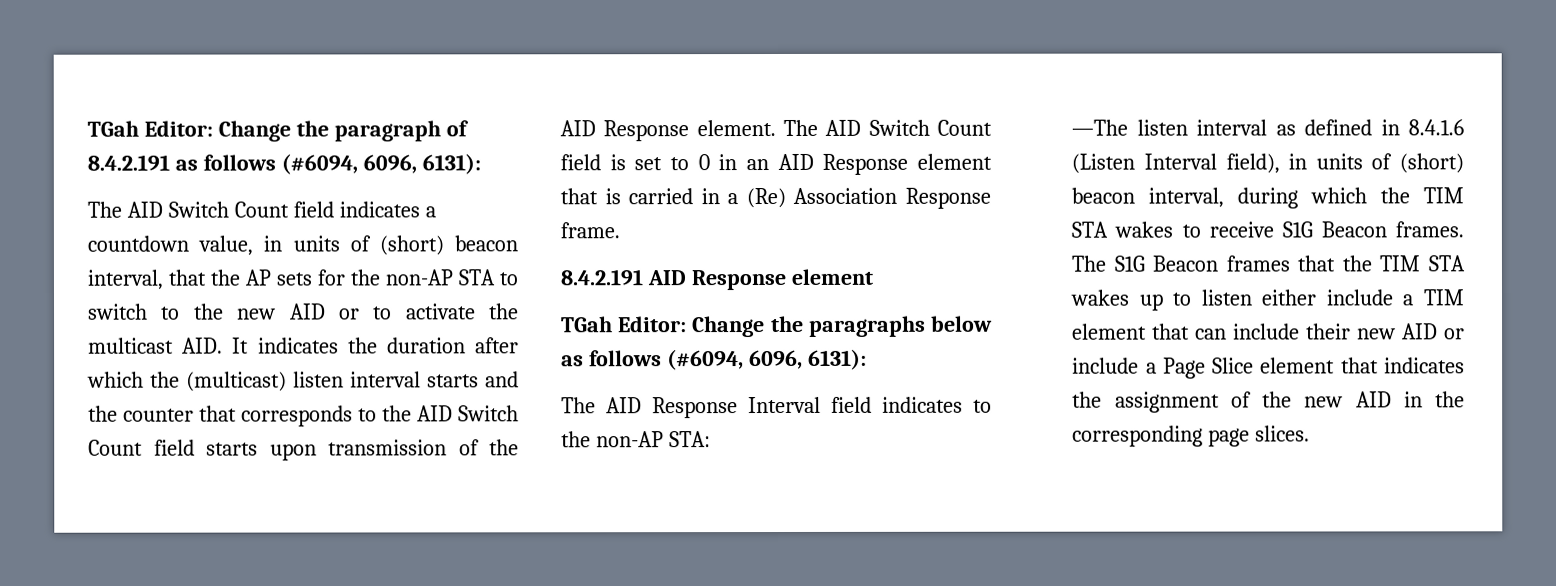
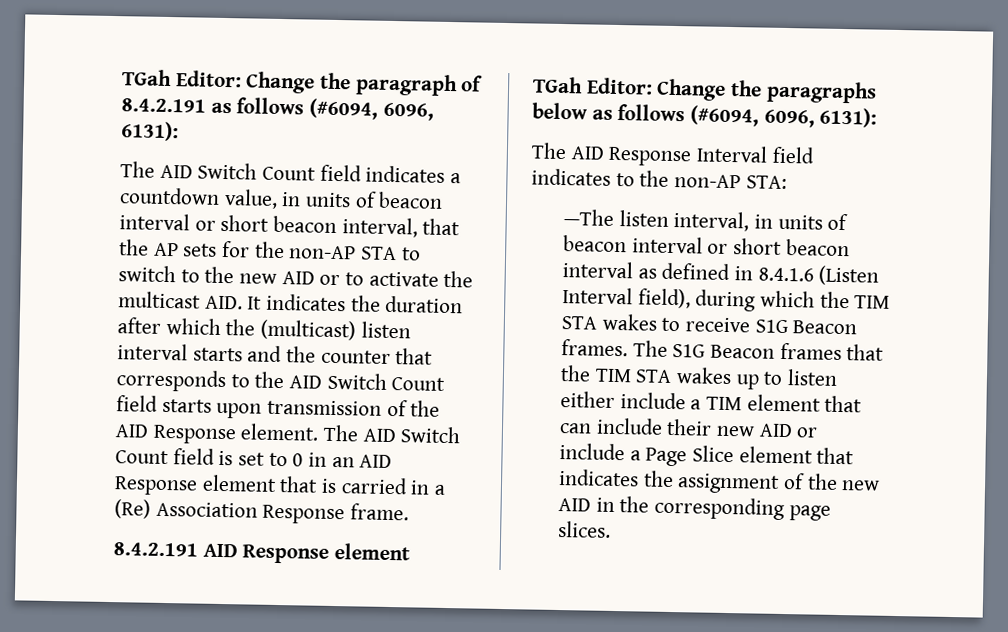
[378,235,444,256] (short) -> [378,191,444,209] [119,213,270,232] beacon interval or short
(1188, 127) none -> [673,211,849,232] [563,235,850,257] interval, in units of beacon interval or short beacon
[1288,153,1464,174] [1071,187,1225,208] in units of (short) beacon interval, -> (691, 298) none

